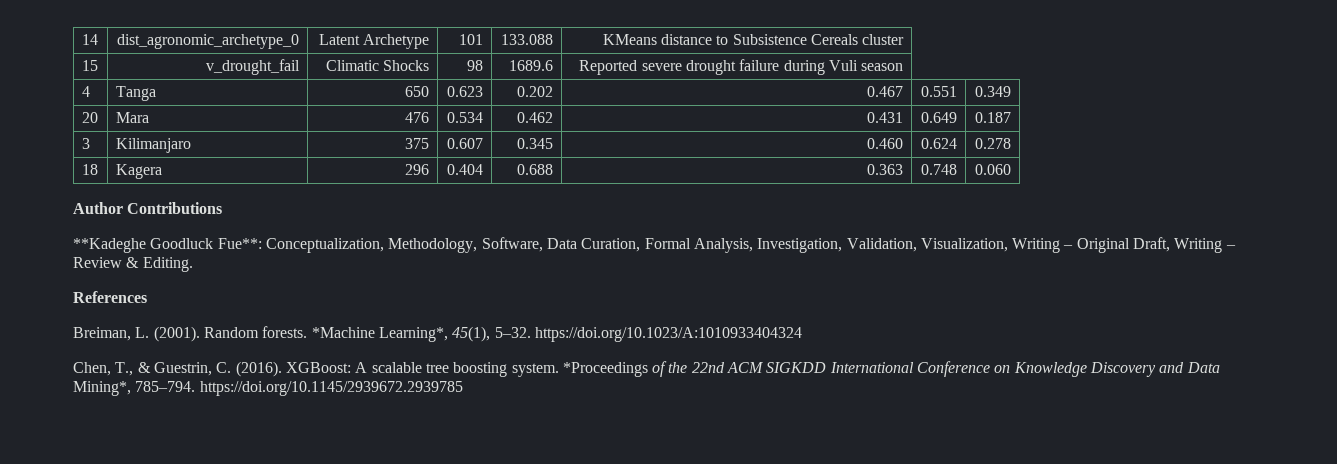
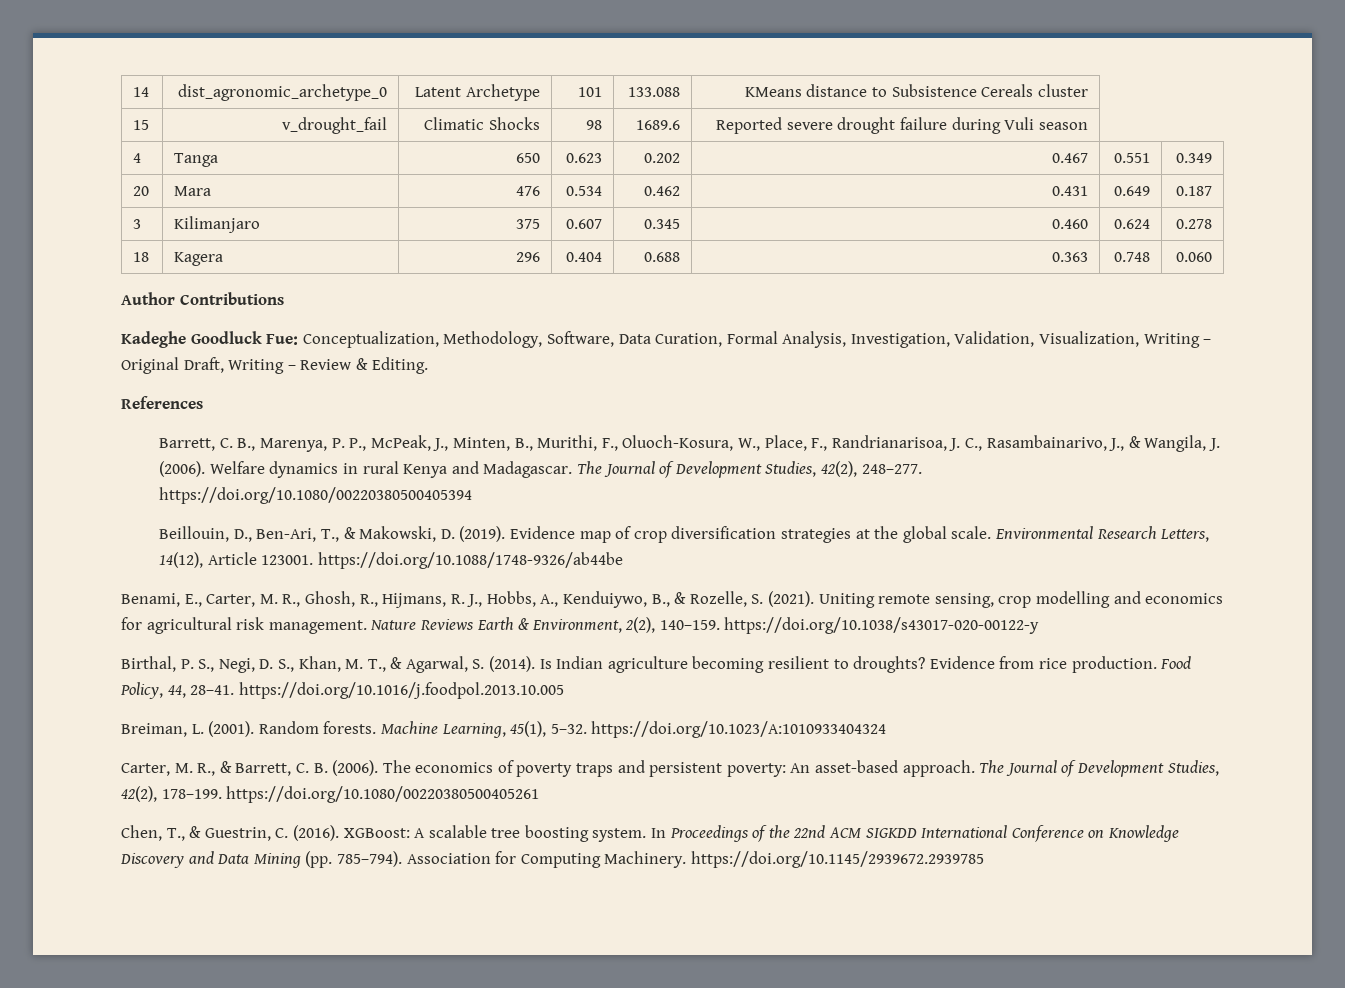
[73,238,262,253] **Kadeghe Goodluck Fue**: -> [121,331,299,348] Kadeghe Goodluck Fue:
(147, 297) none -> [159,435,1220,452] [159,461,922,478] [159,487,473,504] [159,526,1210,543] [159,552,624,569] [121,591,1224,608] [121,617,1040,634] [121,656,1192,673] [120,682,564,699] // Barrett, C. B., Marenya, P. P., McPeak, J., Minten, B., Murithi, F., Oluoch-Kosura, W., Place, F., Randrianarisoa, J. C., Rasambainarivo, J., & Wangila, J. (2006). Welfare dynamics in rural Kenya and Madagascar. The Journal of Development Studies, 42(2), 248–277. https://doi.org/10.1080/00220380500405394 // Beillouin, D., Ben-Ari, T., & Makowski, D. (2019). Evidence map of crop diversification strategies at the global scale. Environmental Research Letters, 14(12), Article 123001. https://doi.org/10.1088/1748-9326/ab44be // Benami, E., Carter, M. R., Ghosh, R., Hijmans, R. J., Hobbs, A., Kenduiywo, B., & Rozelle, S. (2021). Uniting remote sensing, crop modelling and economics for agricultural risk management. Nature Reviews Earth & Environment, 2(2), 140–159. https://doi.org/10.1038/s43017-020-00122-y // Birthal, P. S., Negi, D. S., Khan, M. T., & Agarwal, S. (2014). Is Indian agriculture becoming resilient to droughts? Evidence from rice production. Food Policy, 44, 28–41. https://doi.org/10.1016/j.foodpol.2013.10.005
[311,327,448,342] *Machine Learning*, -> [380,721,506,738] Machine Learning,
(802, 334) none -> [121,760,1219,777] [121,786,540,803] // Carter, M. R., & Barrett, C. B. (2006). The economics of poverty traps and persistent poverty: An asset-based approach. The Journal of Development Studies, 42(2), 178–199. https://doi.org/10.1080/00220380500405261
[562,362,648,377] *Proceedings -> [651,825,749,842] In Proceedings
[73,381,196,396] Mining*, 785–794. -> [253,851,687,868] Mining (pp. 785–794). Association for Computing Machinery.

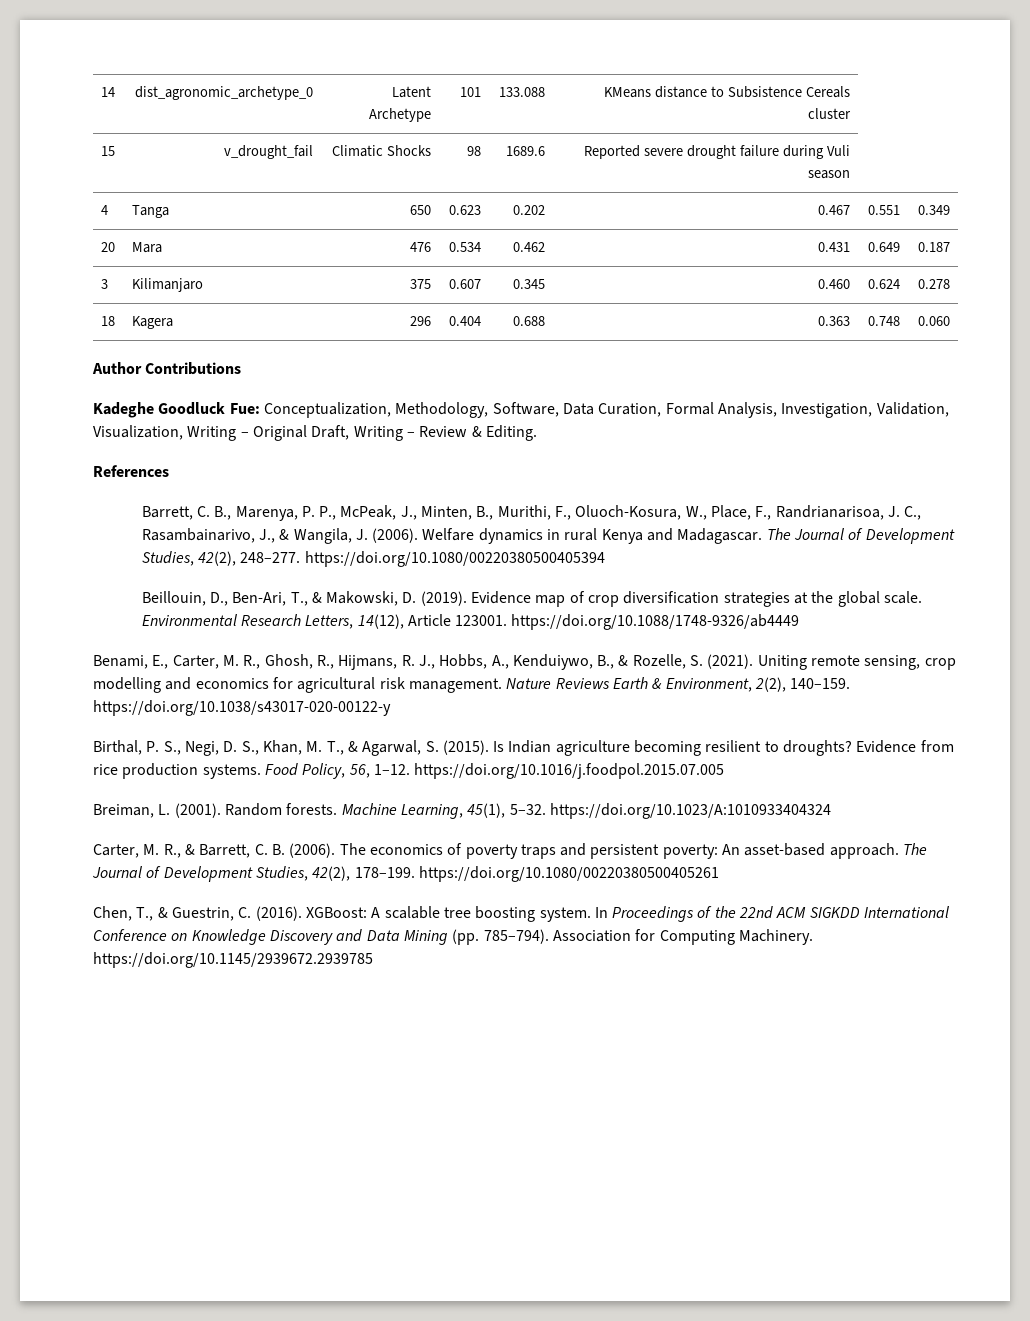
[318,552,624,569] https://doi.org/10.1088/1748-9326/ab44be -> [511,614,800,630] https://doi.org/10.1088/1748-9326/ab4449
[489,656,536,672] (2014). -> [442,740,489,755] (2015).
[1071,656,1192,673] [120,682,564,699] production. Food Policy, 44, 28–41. https://doi.org/10.1016/j.foodpol.2013.10.005 -> [122,763,725,779] production systems. Food Policy, 56, 1–12. https://doi.org/10.1016/j.foodpol.2015.07.005

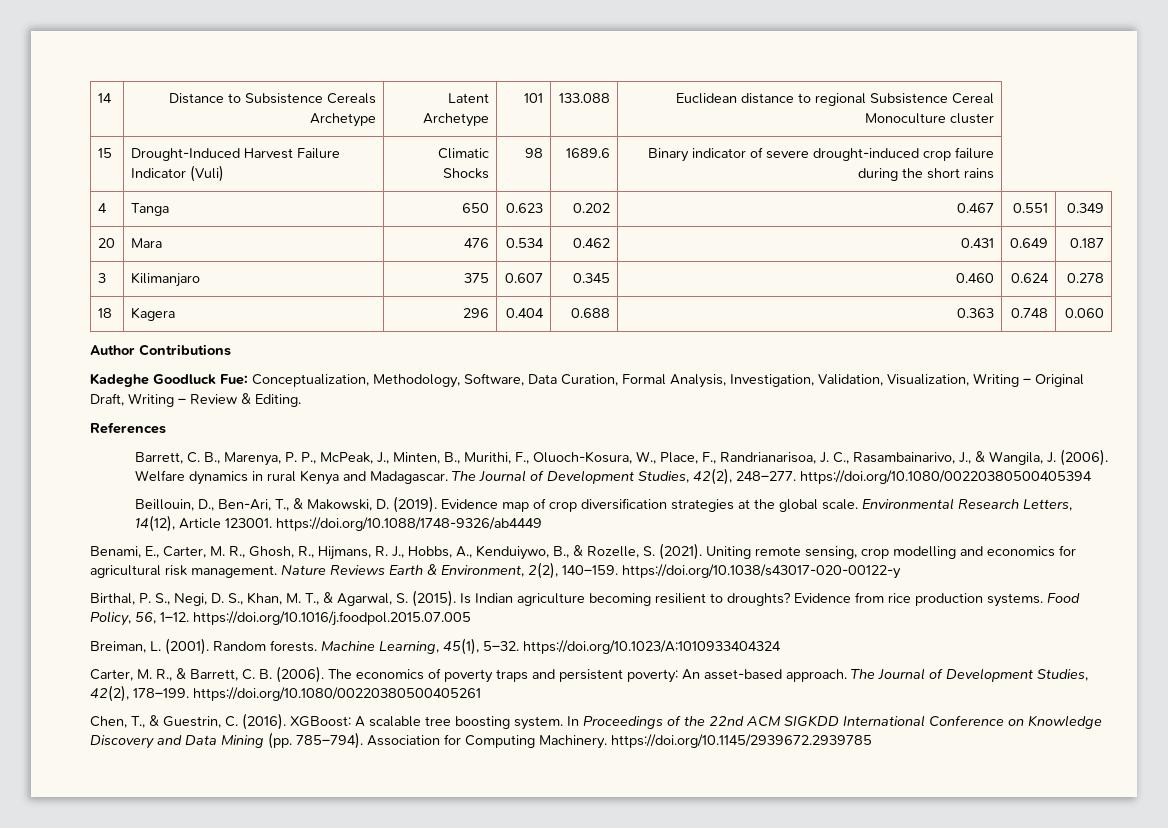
[134,86,313,100] dist_agronomic_archetype_0 -> [169,93,377,104] [310,113,377,127] Distance to Subsistence Cereals Archetype
[603,87,651,98] KMeans -> [676,93,738,104] Euclidean
[727,86,850,98] [807,108,851,119] [101,146,116,156] [223,145,313,159] [331,145,431,157] [466,146,481,156] [505,146,545,156] [583,145,850,159] [807,170,850,179] Subsistence Cereals cluster // 15 | v_drought_fail | Climatic Shocks | 98 | 1689.6 | Reported severe drought failure during Vuli season -> [815,93,995,106] [865,113,995,124] [97,148,112,158] [130,148,340,161] [130,165,224,182] [438,148,490,159] [443,168,490,179] [525,148,544,158] [566,148,611,158] [648,147,995,162] [858,168,995,181] regional Subsistence Cereal Monoculture cluster // 15 | Drought-Induced Harvest Failure Indicator (Vuli) | Climatic Shocks | 98 | 1689.6 | Binary indicator of severe drought-induced crop failure during the short rains

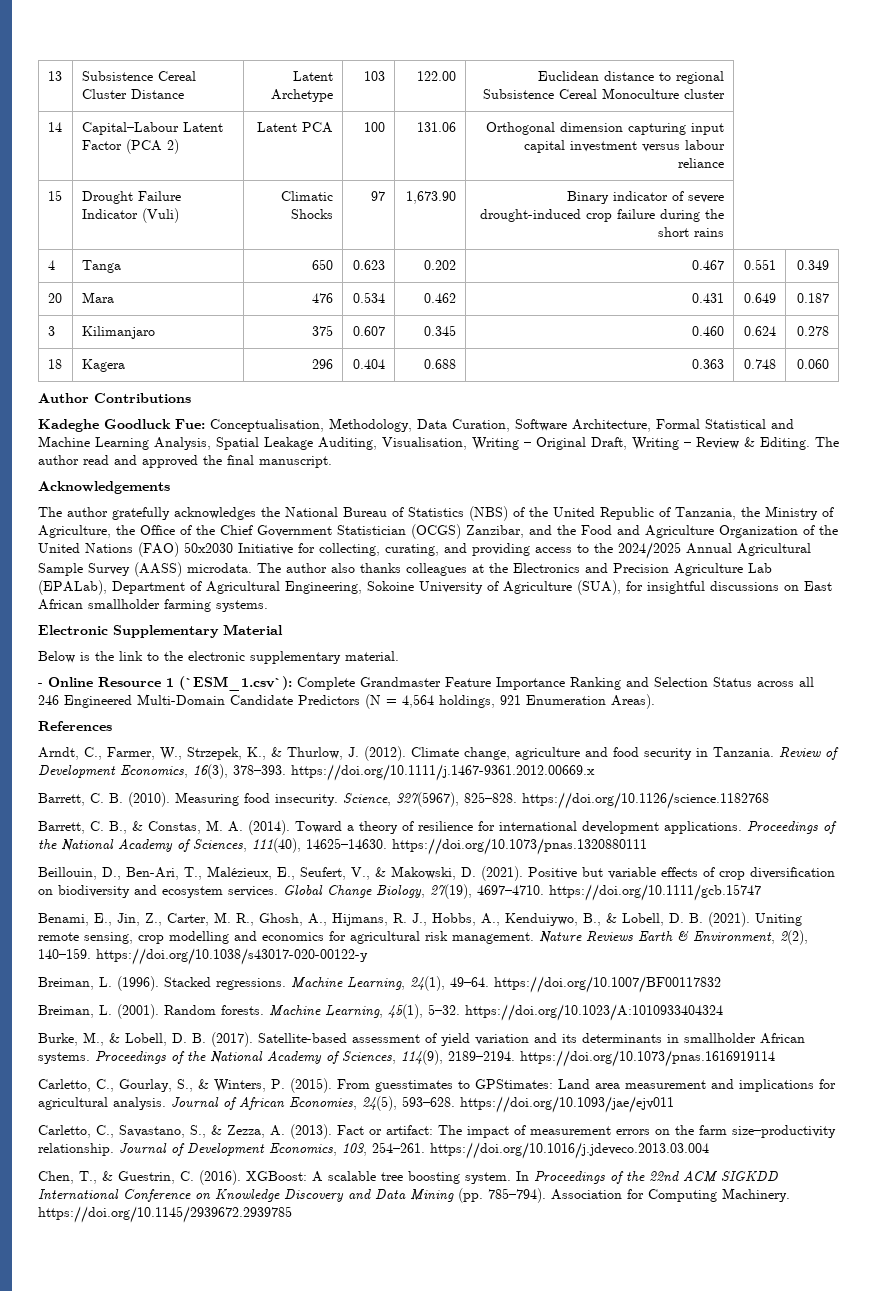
[97,93,112,103] [169,93,377,104] [310,113,377,127] 14 | Distance to Subsistence Cereals Archetype -> [47,71,62,81] [81,71,196,81] [81,89,184,99] 13 | Subsistence Cereal Cluster Distance
[524,93,544,103] [559,93,611,103] 101 | 133.088 -> [364,71,386,81] [417,71,457,81] 103 | 122.00
(995, 118) none -> [47,122,62,132] [81,122,223,135] [81,139,179,154] [257,122,334,133] [364,122,386,132] [417,122,457,132] [486,122,725,135] [524,140,726,153] [678,158,725,168] // 14 | Capital–Labour Latent Factor (PCA 2) | Latent PCA | 100 | 131.06 | Orthogonal dimension capturing input capital investment versus labour reliance
[130,148,293,161] Drought-Induced Harvest -> [81,191,133,204] Drought
[525,148,544,158] [566,148,611,158] 98 | 1689.6 -> [371,191,386,201] [406,191,457,204] 97 | 1,673.90
[252,373,969,388] Conceptualization, Methodology, Software, Data Curation, Formal Analysis, Investigation, Validation, Visualization, -> [210,418,794,432] [38,436,467,450] Conceptualisation, Methodology, Data Curation, Software Architecture, Formal Statistical and Machine Learning Analysis, Spatial Leakage Auditing, Visualisation,
[90,422,166,434] [134,449,1108,466] [134,468,1092,485] [134,496,1072,513] [134,515,542,532] // References // Barrett, C. B., Marenya, P. P., McPeak, J., Minten, B., Murithi, F., Oluoch-Kosura, W., Place, F., Randrianarisoa, J. C., Rasambainarivo, J., & Wangila, J. (2006). Welfare dynamics in rural Kenya and Madagascar. The Journal of Development Studies, 42(2), 248–277. https://doi.org/10.1080/00220380500405394 // Beillouin, D., Ben-Ari, T., & Makowski, D. (2019). Evidence map of crop diversification strategies at the global scale. Environmental Research Letters, 14(12), Article 123001. https://doi.org/10.1088/1748-9326/ab4449 -> [815,437,839,447] [38,455,332,468] [38,481,170,494] [38,506,834,521] [38,524,838,539] [38,542,811,559] [38,562,772,577] [38,580,832,595] [38,599,268,612] [38,624,283,638] [38,651,399,664] [38,676,814,691] [38,694,655,709] [38,721,112,731] [38,746,839,761] [38,764,595,781] [38,792,769,809] [38,820,837,835] [38,838,647,855] [38,866,835,881] [38,884,761,901] The author read and approved the final manuscript. // Acknowledgements // The author gratefully acknowledges the National Bureau of Statistics (NBS) of the United Republic of Tanzania, the Ministry of Agriculture, the Office of the Chief Government Statistician (OCGS) Zanzibar, and the Food and Agriculture Organization of the United Nations (FAO) 50x2030 Initiative for collecting, curating, and providing access to the 2024/2025 Annual Agricultural Sample Survey (AASS) microdata. The author also thanks colleagues at the Electronics and Precision Agriculture Lab (EPALab), Department of Agricultural Engineering, Sokoine University of Agriculture (SUA), for insightful discussions on East African smallholder farming systems. // Electronic Supplementary Material // Below is the link to the electronic supplementary material. // - Online Resource 1 (`ESM_1.csv`): Complete Grandmaster Feature Importance Ranking and Selection Status across all 246 Engineered Multi-Domain Candidate Predictors (N = 4,564 holdings, 921 Enumeration Areas). // References // Arndt, C., Farmer, W., Strzepek, K., & Thurlow, J. (2012). Climate change, agriculture and food security in Tanzania. Review of Development Economics, 16(3), 378–393. https://doi.org/10.1111/j.1467-9361.2012.00669.x // Barrett, C. B. (2010). Measuring food insecurity. Science, 327(5967), 825–828. https://doi.org/10.1126/science.1182768 // Barrett, C. B., & Constas, M. A. (2014). Toward a theory of resilience for international development applications. Proceedings of the National Academy of Sciences, 111(40), 14625–14630. https://doi.org/10.1073/pnas.1320880111 // Beillouin, D., Ben-Ari, T., Malézieux, E., Seufert, V., & Makowski, D. (2021). Positive but variable effects of crop diversification on biodiversity and ecosystem services. Global Change Biology, 27(19), 4697–4710. https://doi.org/10.1111/gcb.15747
(159, 552) none -> [117,913,162,926] Jin, Z.,
[298,546,314,558] R., -> [308,913,327,926] A.,
[587,546,655,558] Rozelle, S. -> [622,913,703,926] Lobell, D. B.
[90,590,1080,607] [90,611,471,626] Birthal, P. S., Negi, D. S., Khan, M. T., & Agarwal, S. (2015). Is Indian agriculture becoming resilient to droughts? Evidence from rice production systems. Food Policy, 56, 1–12. https://doi.org/10.1016/j.foodpol.2015.07.005 -> [38,976,721,993] Breiman, L. (1996). Stacked regressions. Machine Learning, 24(1), 49–64. https://doi.org/10.1007/BF00117832
[90,666,1088,683] [90,685,481,702] Carter, M. R., & Barrett, C. B. (2006). The economics of poverty traps and persistent poverty: An asset-based approach. The Journal of Development Studies, 42(2), 178–199. https://doi.org/10.1080/00220380500405261 -> [38,1032,805,1047] [38,1050,775,1067] [38,1078,836,1093] [38,1096,674,1113] [38,1124,836,1139] [38,1142,709,1159] Burke, M., & Lobell, D. B. (2017). Satellite-based assessment of yield variation and its determinants in smallholder African systems. Proceedings of the National Academy of Sciences, 114(9), 2189–2194. https://doi.org/10.1073/pnas.1616919114 // Carletto, C., Gourlay, S., & Winters, P. (2015). From guesstimates to GPStimates: Land area measurement and implications for agricultural analysis. Journal of African Economies, 24(5), 593–628. https://doi.org/10.1093/jae/ejv011 // Carletto, C., Savastano, S., & Zezza, A. (2013). Fact or artifact: The impact of measurement errors on the farm size–productivity relationship. Journal of Development Economics, 103, 254–261. https://doi.org/10.1016/j.jdeveco.2013.03.004

